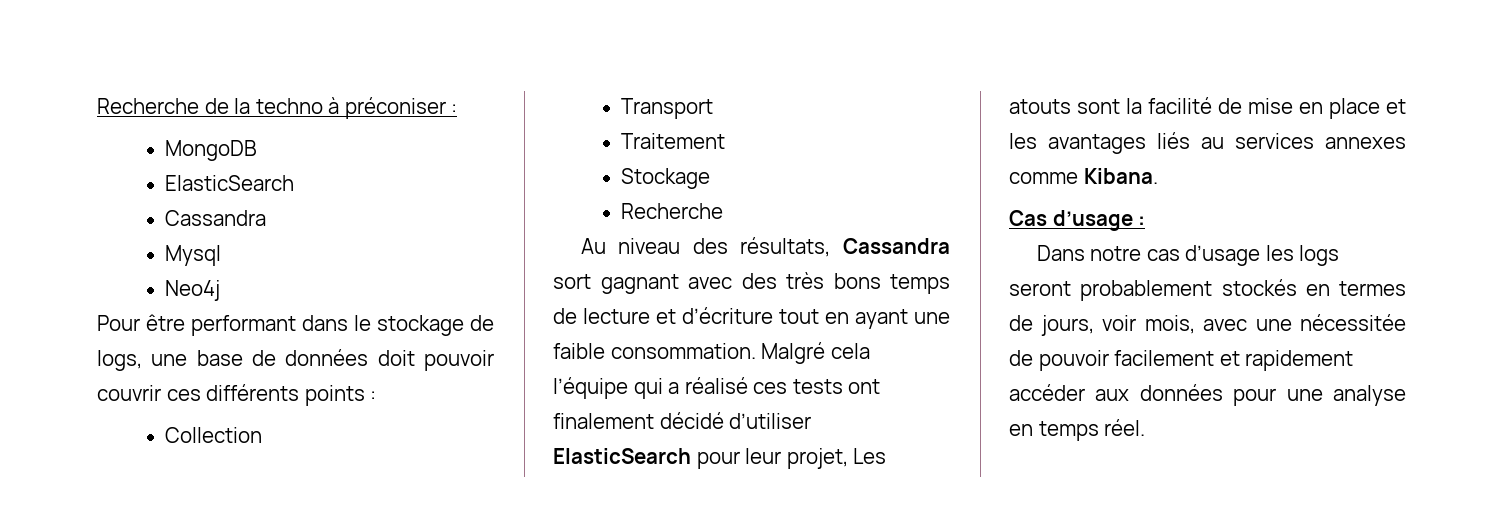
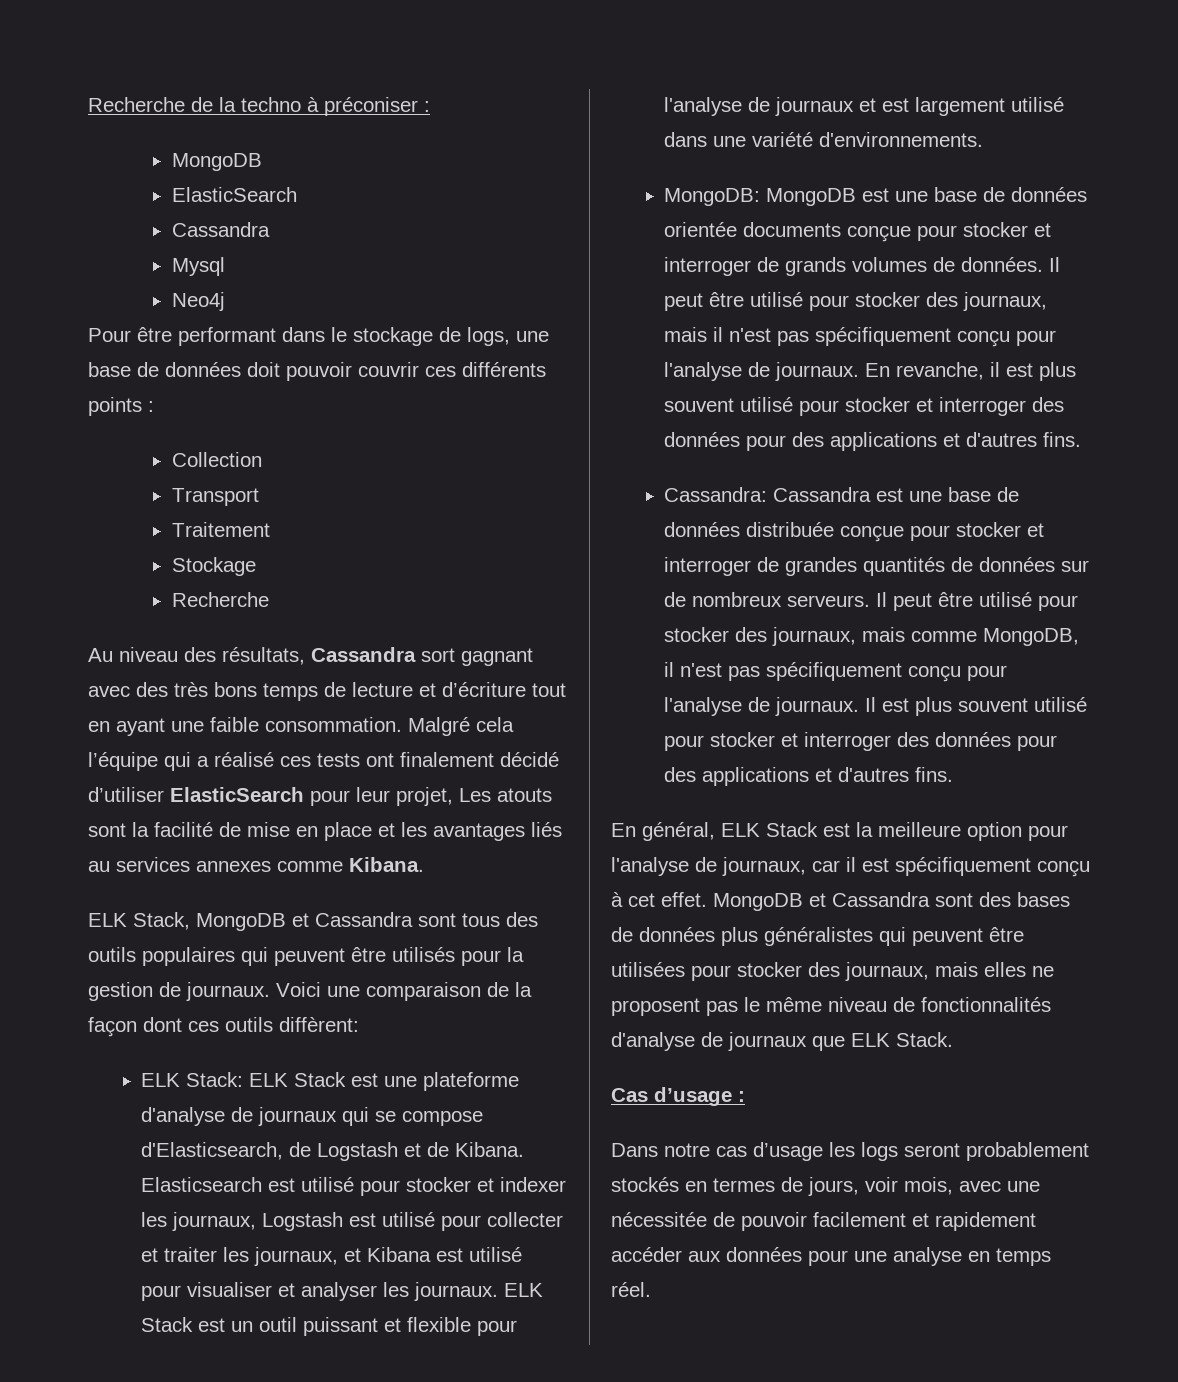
(1158, 176) none -> [88,912,538,931] [88,947,524,966] [88,982,532,1001] [88,1017,359,1037] [141,1072,520,1091] [141,1107,484,1126] [141,1142,525,1161] [141,1177,567,1196] [141,1212,564,1231] [141,1247,523,1266] [141,1282,544,1301] [141,1317,518,1336] [664,97,1065,116] [664,132,984,147] [664,187,1088,206] [664,222,1052,242] [664,257,1061,276] [664,292,1048,311] [664,327,1057,347] [664,362,1077,381] [664,397,1065,416] [664,432,1082,451] [664,487,1020,502] [664,522,1045,542] [664,557,1090,576] [664,592,1079,611] [664,627,1080,646] [664,662,1008,682] [664,697,1088,716] [664,732,1058,751] [664,767,954,786] [611,822,1068,841] [611,857,1090,877] [611,892,1070,911] [611,927,1024,946] [611,962,1054,981] [611,997,1051,1016] [611,1032,953,1051] // ELK Stack, MongoDB et Cassandra sont tous des outils populaires qui peuvent être utilisés pour la gestion de journaux. Voici une comparaison de la façon dont ces outils diffèrent: // ELK Stack: ELK Stack est une plateforme d'analyse de journaux qui se compose d'Elasticsearch, de Logstash et de Kibana. Elasticsearch est utilisé pour stocker et indexer les journaux, Logstash est utilisé pour collecter et traiter les journaux, et Kibana est utilisé pour visualiser et analyser les journaux. ELK Stack est un outil puissant et flexible pour l'analyse de journaux et est largement utilisé dans une variété d'environnements. // MongoDB: MongoDB est une base de données orientée documents conçue pour stocker et interroger de grands volumes de données. Il peut être utilisé pour stocker des journaux, mais il n'est pas spécifiquement conçu pour l'analyse de journaux. En revanche, il est plus souvent utilisé pour stocker et interroger des données pour des applications et d'autres fins. // Cassandra: Cassandra est une base de données distribuée conçue pour stocker et interroger de grandes quantités de données sur de nombreux serveurs. Il peut être utilisé pour stocker des journaux, mais comme MongoDB, il n'est pas spécifiquement conçu pour l'analyse de journaux. Il est plus souvent utilisé pour stocker et interroger des données pour des applications et d'autres fins. // En général, ELK Stack est la meilleure option pour l'analyse de journaux, car il est spécifiquement conçu à cet effet. MongoDB et Cassandra sont des bases de données plus généralistes qui peuvent être utilisées pour stocker des journaux, mais elles ne proposent pas le même niveau de fonctionnalités d'analyse de journaux que ELK Stack.

